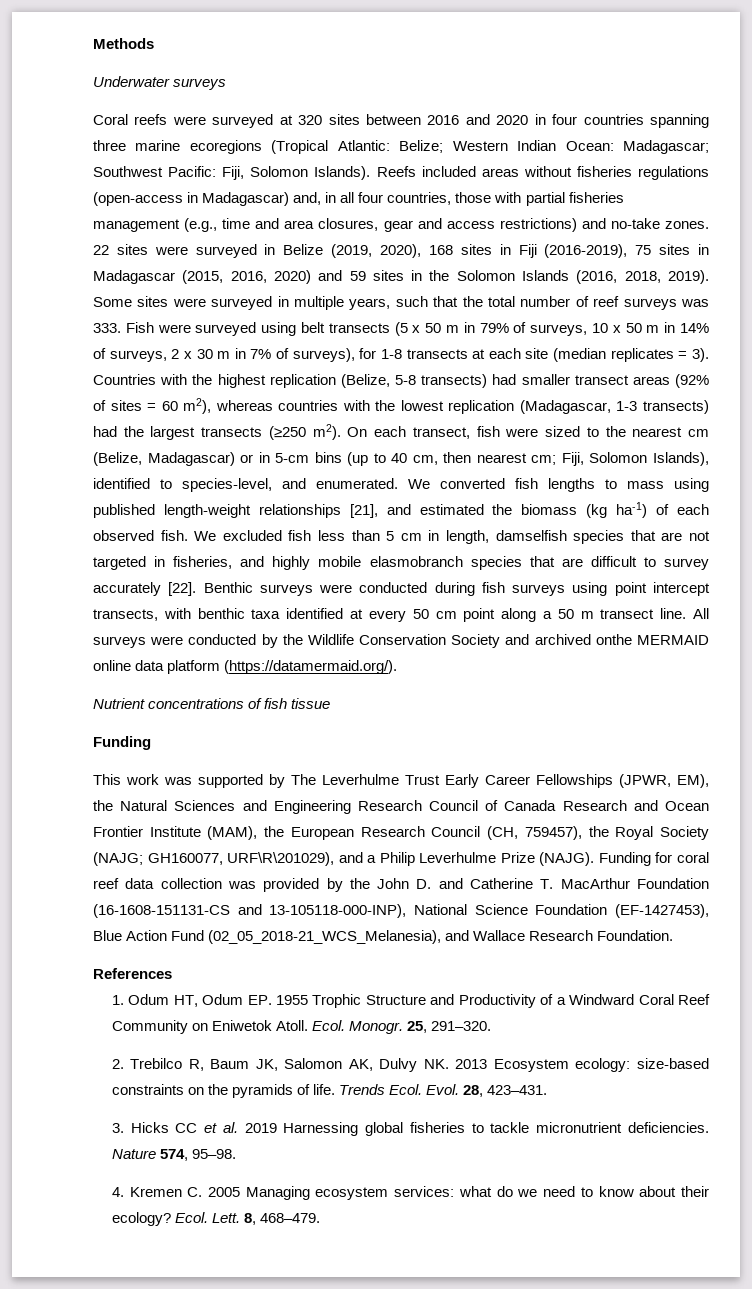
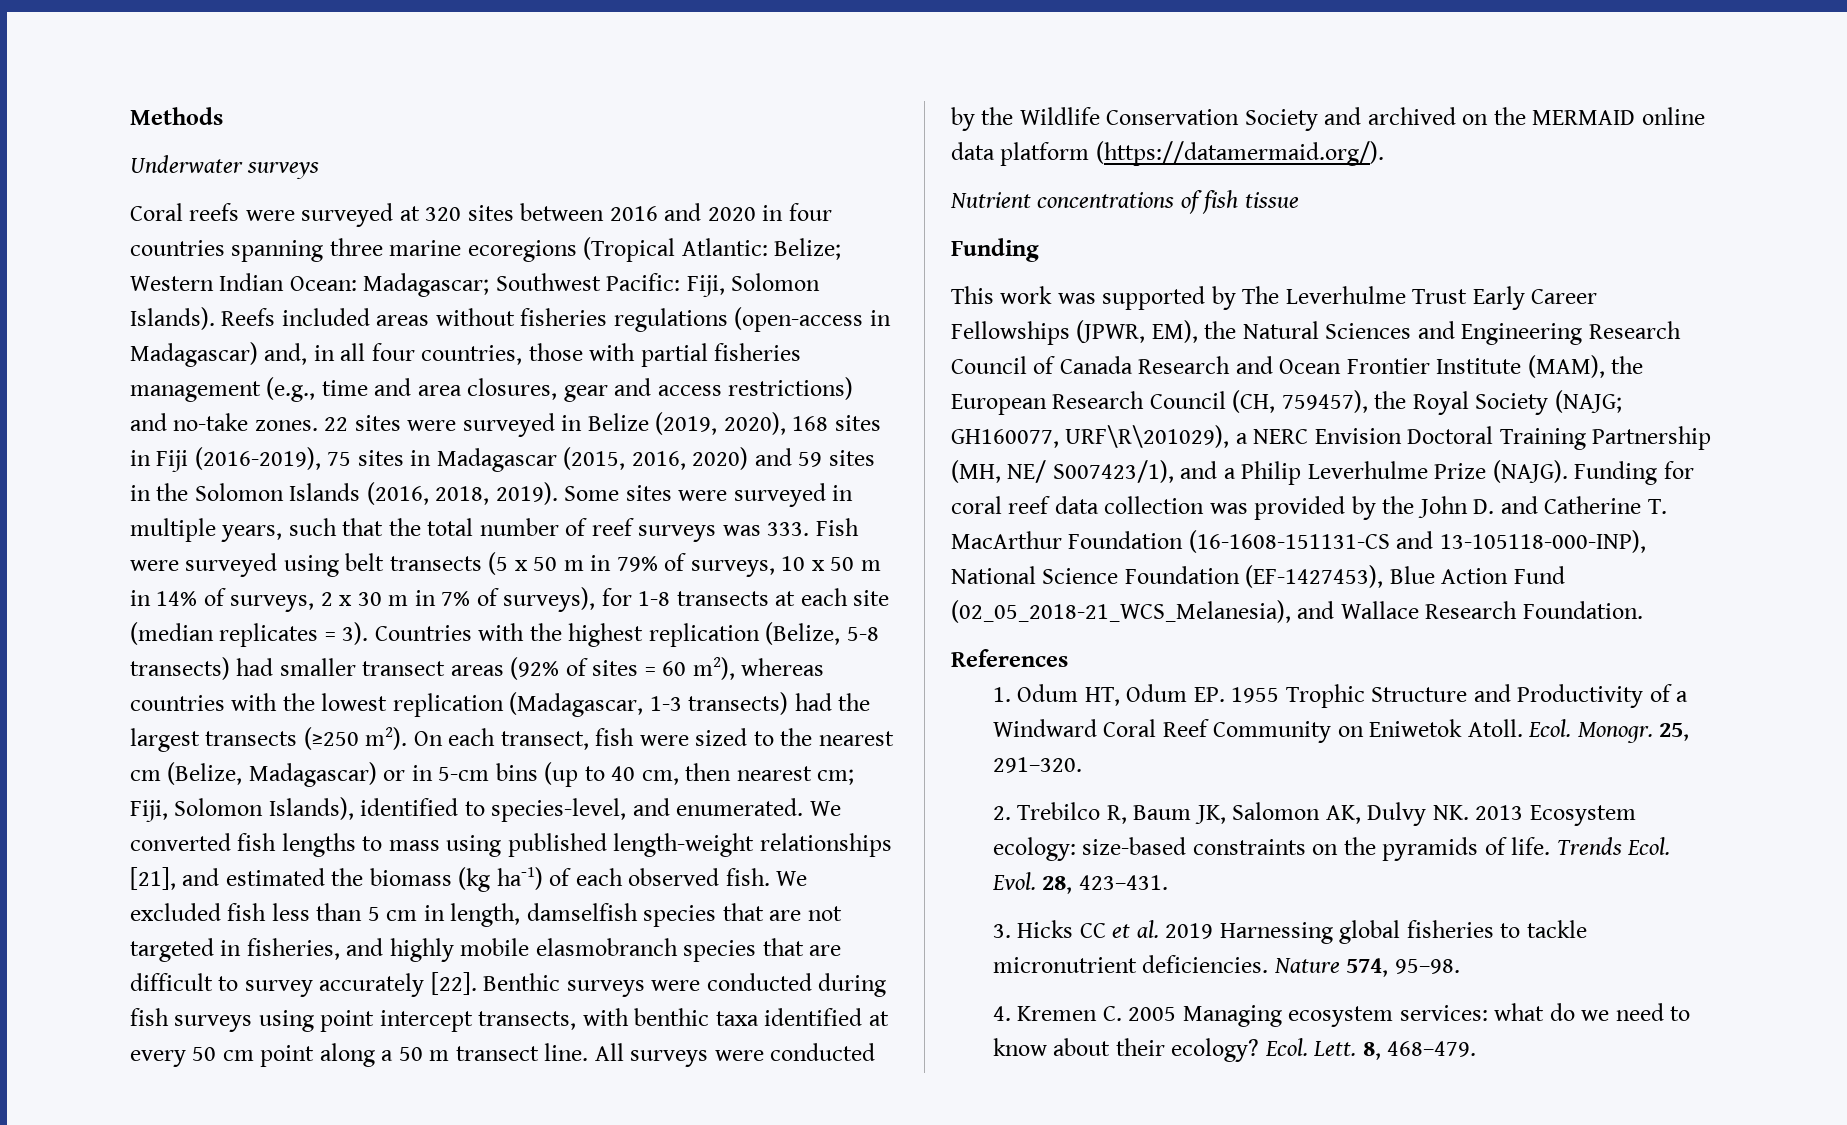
[595,634,632,645] onthe -> [1462,107,1526,125] on the
(335, 859) none -> [1235,426,1712,450] [951,460,1174,483] a NERC Envision Doctoral Training Partnership (MH, NE/ S007423/1),

